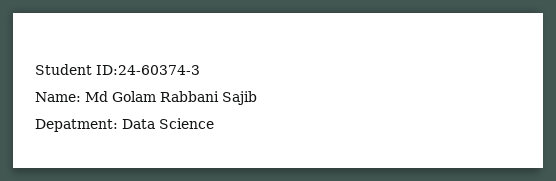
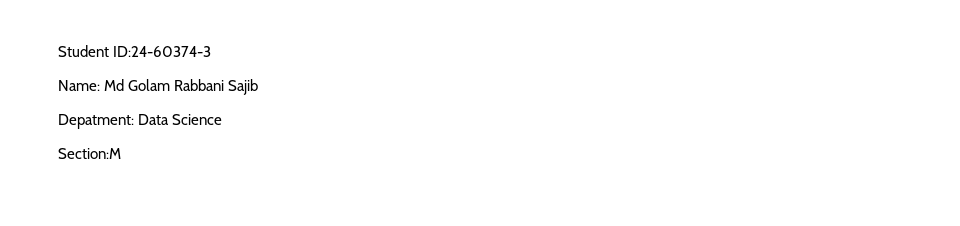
(214, 123) none -> [58,148,121,159] // Section:M

